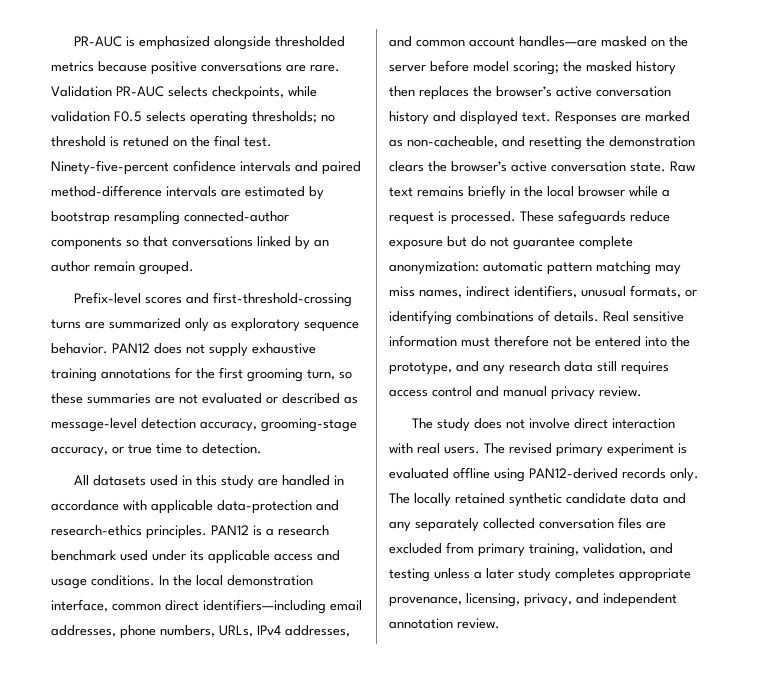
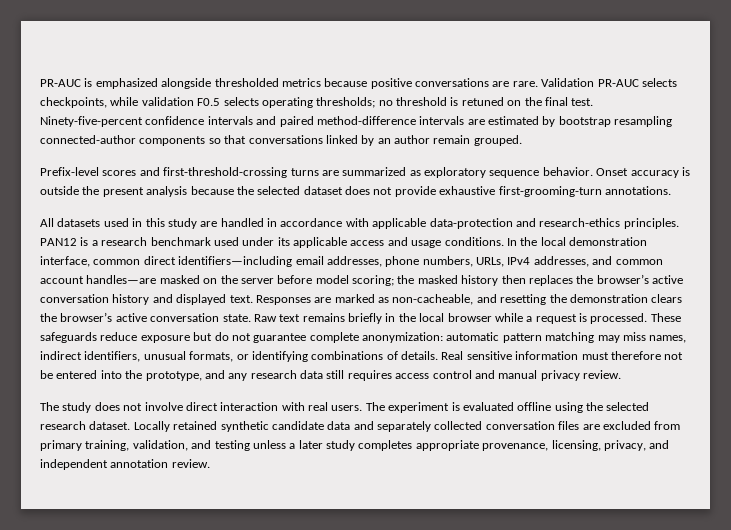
[185,318,209,332] only -> (407, 171) none
[112,343,316,357] [51,367,352,382] [51,393,358,404] [51,418,357,432] [51,443,262,457] PAN12 does not supply exhaustive training annotations for the first grooming turn, so these summaries are not evaluated or described as message-level detection accuracy, grooming-stage accuracy, or true time to detection. -> [596,167,690,178] [40,186,671,197] Onset accuracy is outside the present analysis because the selected dataset does not provide exhaustive first-grooming-turn annotations.
[509,443,603,457] revised primary -> (385, 406) none
[529,468,699,482] [389,493,451,507] PAN12-derived records only. The locally -> [586,402,650,411] [40,421,170,432] the selected research dataset. Locally
[389,521,411,532] any -> (374, 425) none

